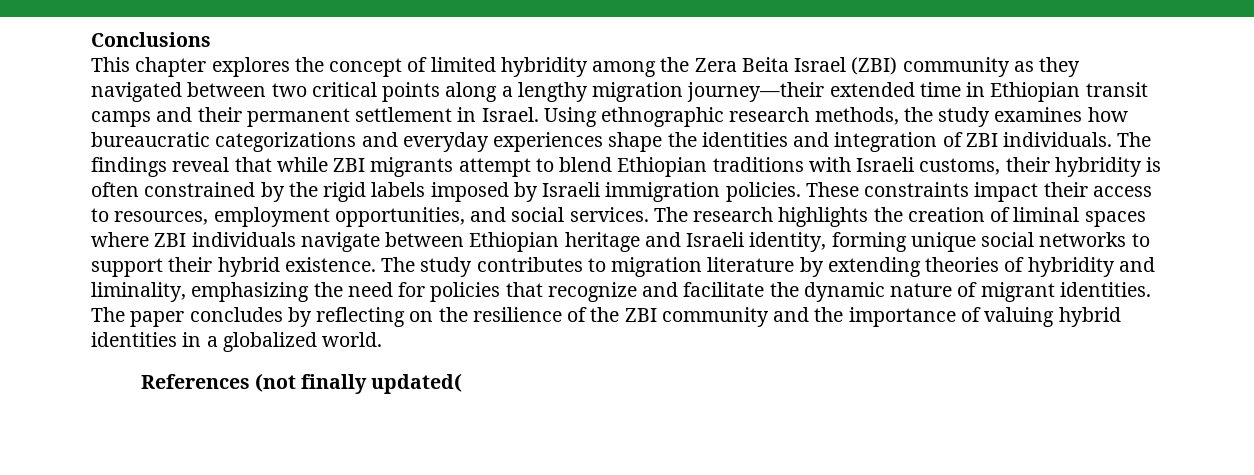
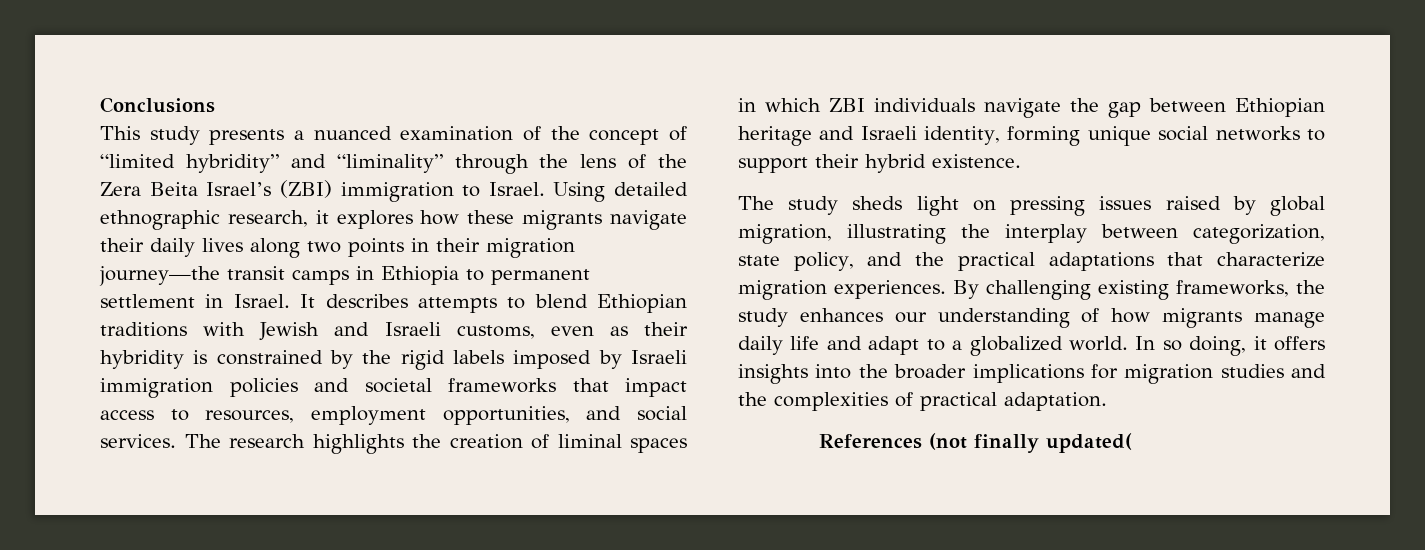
[135,57,1081,77] [91,82,1148,102] [91,107,1128,127] [91,132,1152,152] [91,157,531,177] chapter explores the concept of limited hybridity among the Zera Beita Israel (ZBI) community as they navigated between two critical points along a lengthy migration journey—their extended time in Ethiopian transit camps and their permanent settlement in Israel. Using ethnographic research methods, the study examines how bureaucratic categorizations and everyday experiences shape the identities and integration of ZBI individuals. The findings reveal that while ZBI migrants attempt -> [149,126,687,145] [100,154,687,174] [100,180,688,202] [100,210,687,230] [100,238,575,258] [99,266,590,286] [100,294,497,313] study presents a nuanced examination of the concept of “limited hybridity” and “liminality” through the lens of the Zera Beita Israel’s (ZBI) immigration to Israel. Using detailed ethnographic research, it explores how these migrants navigate their daily lives along two points in their migration journey—the transit camps in Ethiopia to permanent settlement in Israel. It describes attempts
[856,157,1001,175] Israeli customs, -> [259,322,628,341] Jewish and Israeli customs, even as
[91,182,139,197] often -> (208, 357) none
[725,182,1088,202] policies. These constraints impact their -> [229,378,687,397] policies and societal frameworks that impact
[91,232,149,247] where -> [738,98,821,112] in which
(380, 242) none -> [1070,98,1141,118] the gap
(376, 264) none -> (1021, 161) //
[476,257,1155,277] [91,282,1151,302] [91,307,1121,327] [91,332,383,352] contributes to migration literature by extending theories of hybridity and liminality, emphasizing the need for policies that recognize and facilitate the dynamic nature of migrant identities. The paper concludes by reflecting on the resilience of the ZBI community and the importance of valuing hybrid identities in a globalized world. -> [852,196,1325,216] [738,224,1325,244] [738,252,1325,271] [738,280,1325,300] [738,308,1325,328] [738,336,1325,356] [738,364,1326,384] [738,392,1107,411] sheds light on pressing issues raised by global migration, illustrating the interplay between categorization, state policy, and the practical adaptations that characterize migration experiences. By challenging existing frameworks, the study enhances our understanding of how migrants manage daily life and adapt to a globalized world. In so doing, it offers insights into the broader implications for migration studies and the complexities of practical adaptation.

